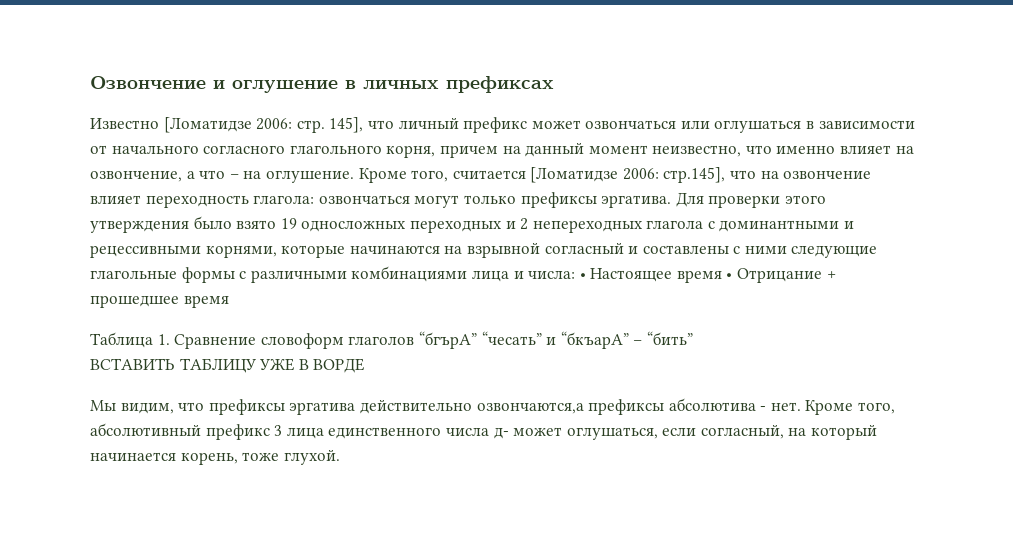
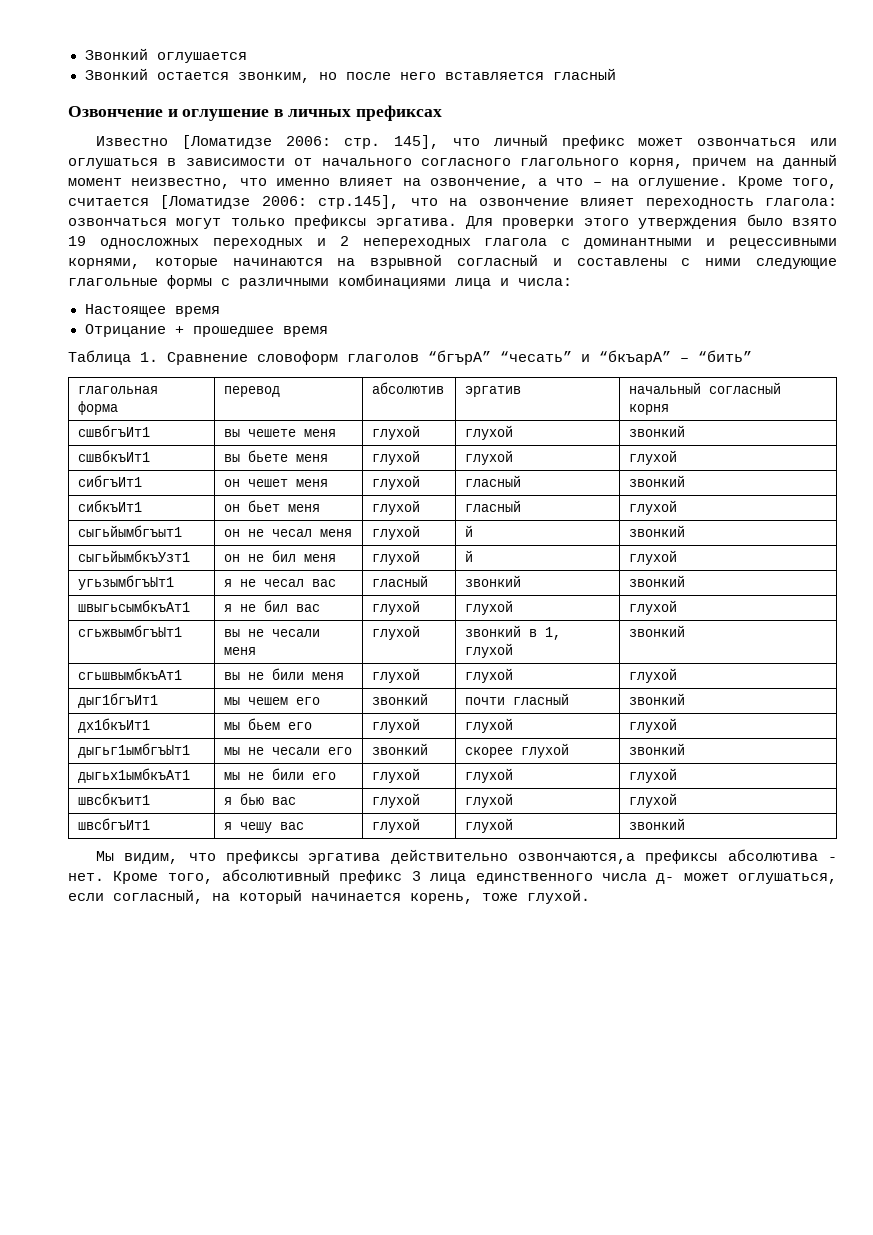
(90, 82) none -> [84,48,247,63] [84,68,616,83] Звонкий оглушается // Звонкий остается звонким, но после него вставляется гласный //
[579,273,586,279] • -> (572, 282) //
[726,273,733,279] • -> (220, 311) //
[90,358,365,373] // ВСТАВИТЬ ТАБЛИЦУ УЖЕ В ВОРДЕ -> [77,386,158,394] [77,401,118,415] [223,386,280,397] [371,382,444,394] [464,386,521,397] [628,382,781,394] [628,404,669,415] [77,425,150,437] [223,429,336,437] [371,425,420,440] [464,425,513,440] [628,425,685,437] [77,450,150,462] [223,450,328,462] [371,450,420,465] [464,450,513,465] [628,450,677,465] [77,475,142,487] [223,479,328,487] [371,475,420,490] [464,475,521,487] [628,475,685,487] [77,500,142,512] [223,500,320,512] [371,500,420,515] [464,500,521,512] [628,500,677,515] [77,525,182,537] [223,529,352,537] [371,525,420,540] [464,525,473,537] [628,525,685,537] [77,550,190,562] [223,550,336,562] [371,550,420,565] [464,550,473,562] [628,550,677,565] [77,575,174,590] [223,579,336,587] [371,575,428,587] [464,575,521,587] [628,575,685,587] [77,600,190,612] [223,600,320,612] [371,600,420,615] [464,600,513,615] [628,600,677,615] [77,625,182,637] [223,629,320,637] [223,647,256,655] [371,625,420,640] [464,625,561,640] [464,643,513,658] [628,625,685,637] [77,668,182,680] [223,668,344,680] [371,668,420,683] [464,668,513,683] [628,668,677,683] [77,693,158,708] [223,697,320,705] [371,693,428,705] [464,693,569,705] [628,693,685,705] [77,718,150,733] [223,718,312,730] [371,718,420,733] [464,718,513,733] [628,718,677,733] [77,743,190,758] [223,747,352,755] [371,743,428,755] [464,743,569,758] [628,743,685,755] [77,768,190,783] [223,768,336,780] [371,768,420,783] [464,768,513,783] [628,768,677,783] [77,793,150,805] [223,793,296,805] [371,793,420,808] [464,793,513,808] [628,793,677,808] [77,818,150,830] [223,822,304,833] [371,818,420,833] [464,818,513,833] [628,818,685,830] // глагольная форма | перевод | абсолютив | эргатив | начальный согласный корня // сшвбгъИт1 | вы чешете меня | глухой | глухой | звонкий // сшвбкъИт1 | вы бьете меня | глухой | глухой | глухой // сибгъИт1 | он чешет меня | глухой | гласный | звонкий // сибкъИт1 | он бьет меня | глухой | гласный | глухой // сыгьйымбгъыт1 | он не чесал меня | глухой | й | звонкий // сыгьйымбкъУзт1 | он не бил меня | глухой | й | глухой // угьзымбгъЫт1 | я не чесал вас | гласный | звонкий | звонкий // швыгьсымбкъАт1 | я не бил вас | глухой | глухой | глухой // сгьжвымбгъЫт1 | вы не чесали меня | глухой | звонкий в 1, глухой | звонкий // сгьшвымбкъАт1 | вы не били меня | глухой | глухой | глухой // дыг1бгъИт1 | мы чешем его | звонкий | почти гласный | звонкий // дх1бкъИт1 | мы бьем его | глухой | глухой | глухой // дыгьг1ымбгъЫт1 | мы не чесали его | звонкий | скорее глухой | звонкий // дыгьх1ымбкъАт1 | мы не били его | глухой | глухой | глухой // швсбкъит1 | я бью вас | глухой | глухой | глухой // швсбгъИт1 | я чешу вас | глухой | глухой | звонкий

